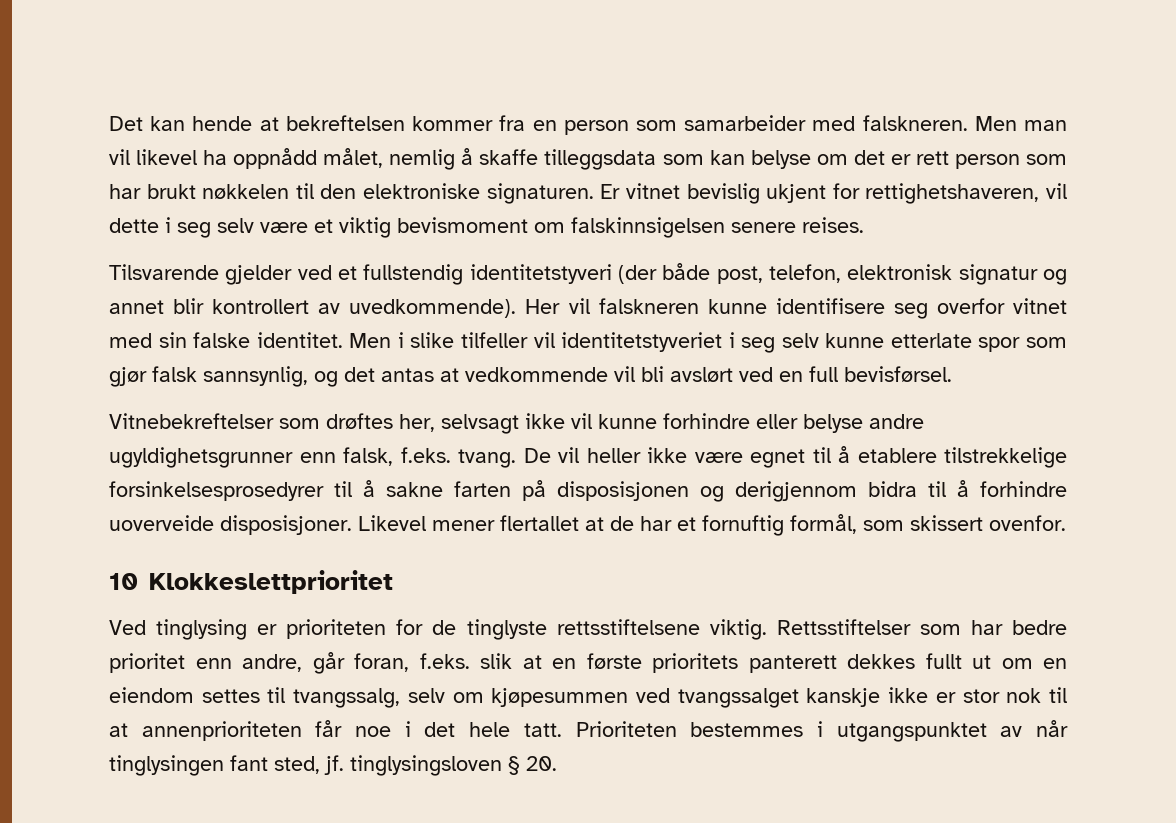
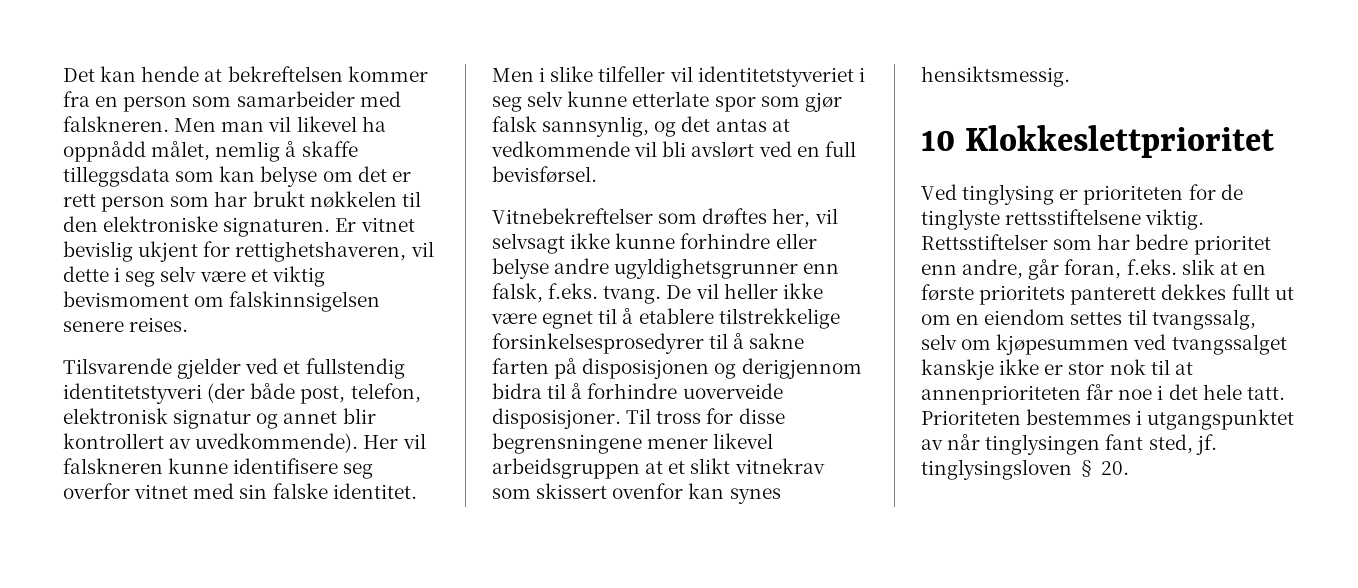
(435, 423) none -> [814,208,838,224] vil
[571,413,592,429] vil -> (611, 241) none
[358,514,1066,536] Likevel mener flertallet at de har et fornuftig formål, som skissert ovenfor. -> [626,408,785,424] [492,433,774,454] [492,458,825,479] [492,483,781,504] [921,66,1070,87] Til tross for disse begrensningene mener likevel arbeidsgruppen at et slikt vitnekrav som skissert ovenfor kan synes hensiktsmessig.

